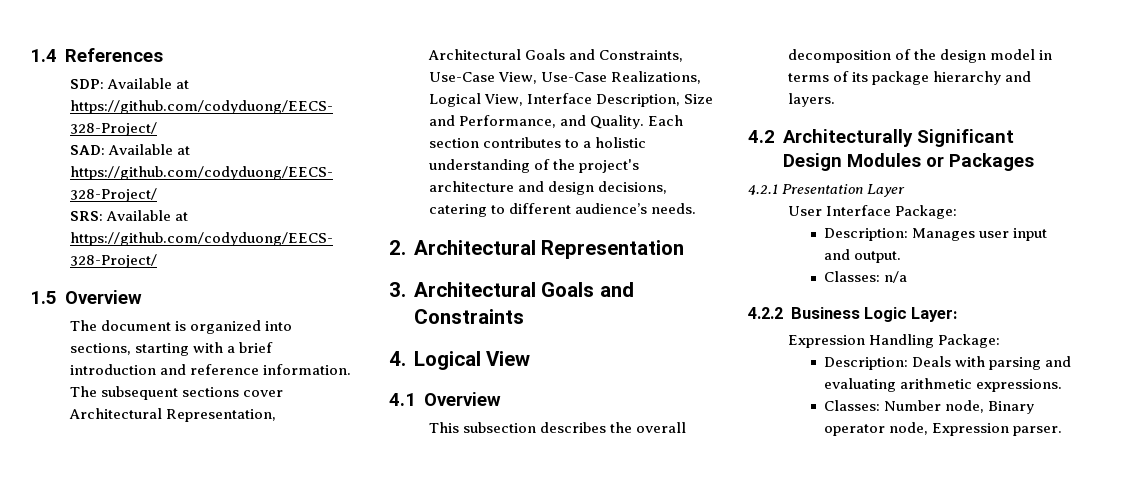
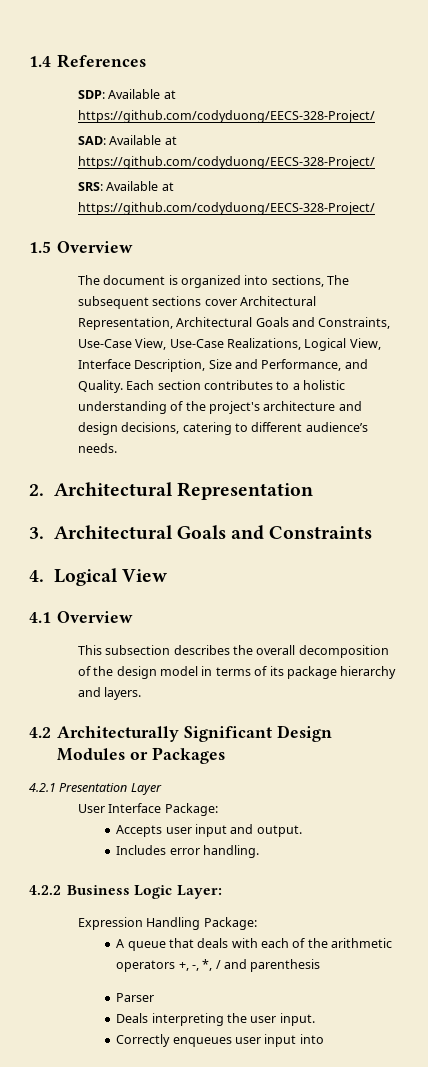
[134,342,273,356] [69,364,351,375] starting with a brief introduction and reference information. -> (324, 281) none
[824,228,976,241] Description: Manages -> [116,825,163,837] Accepts
[824,271,908,283] Classes: n/a -> [116,845,259,858] Includes error handling.
[824,356,1072,370] [824,378,1063,392] [824,400,1035,414] [824,422,1063,436] Description: Deals with parsing and evaluating arithmetic expressions. // Classes: Number node, Binary operator node, Expression parser. -> [116,938,393,951] [116,959,321,972] [116,993,155,1002] [116,1013,315,1026] [116,1034,324,1047] A queue that deals with each of the arithmetic operators +, -, *, / and parenthesis // Parser // Deals interpreting the user input. // Correctly enqueues user input into

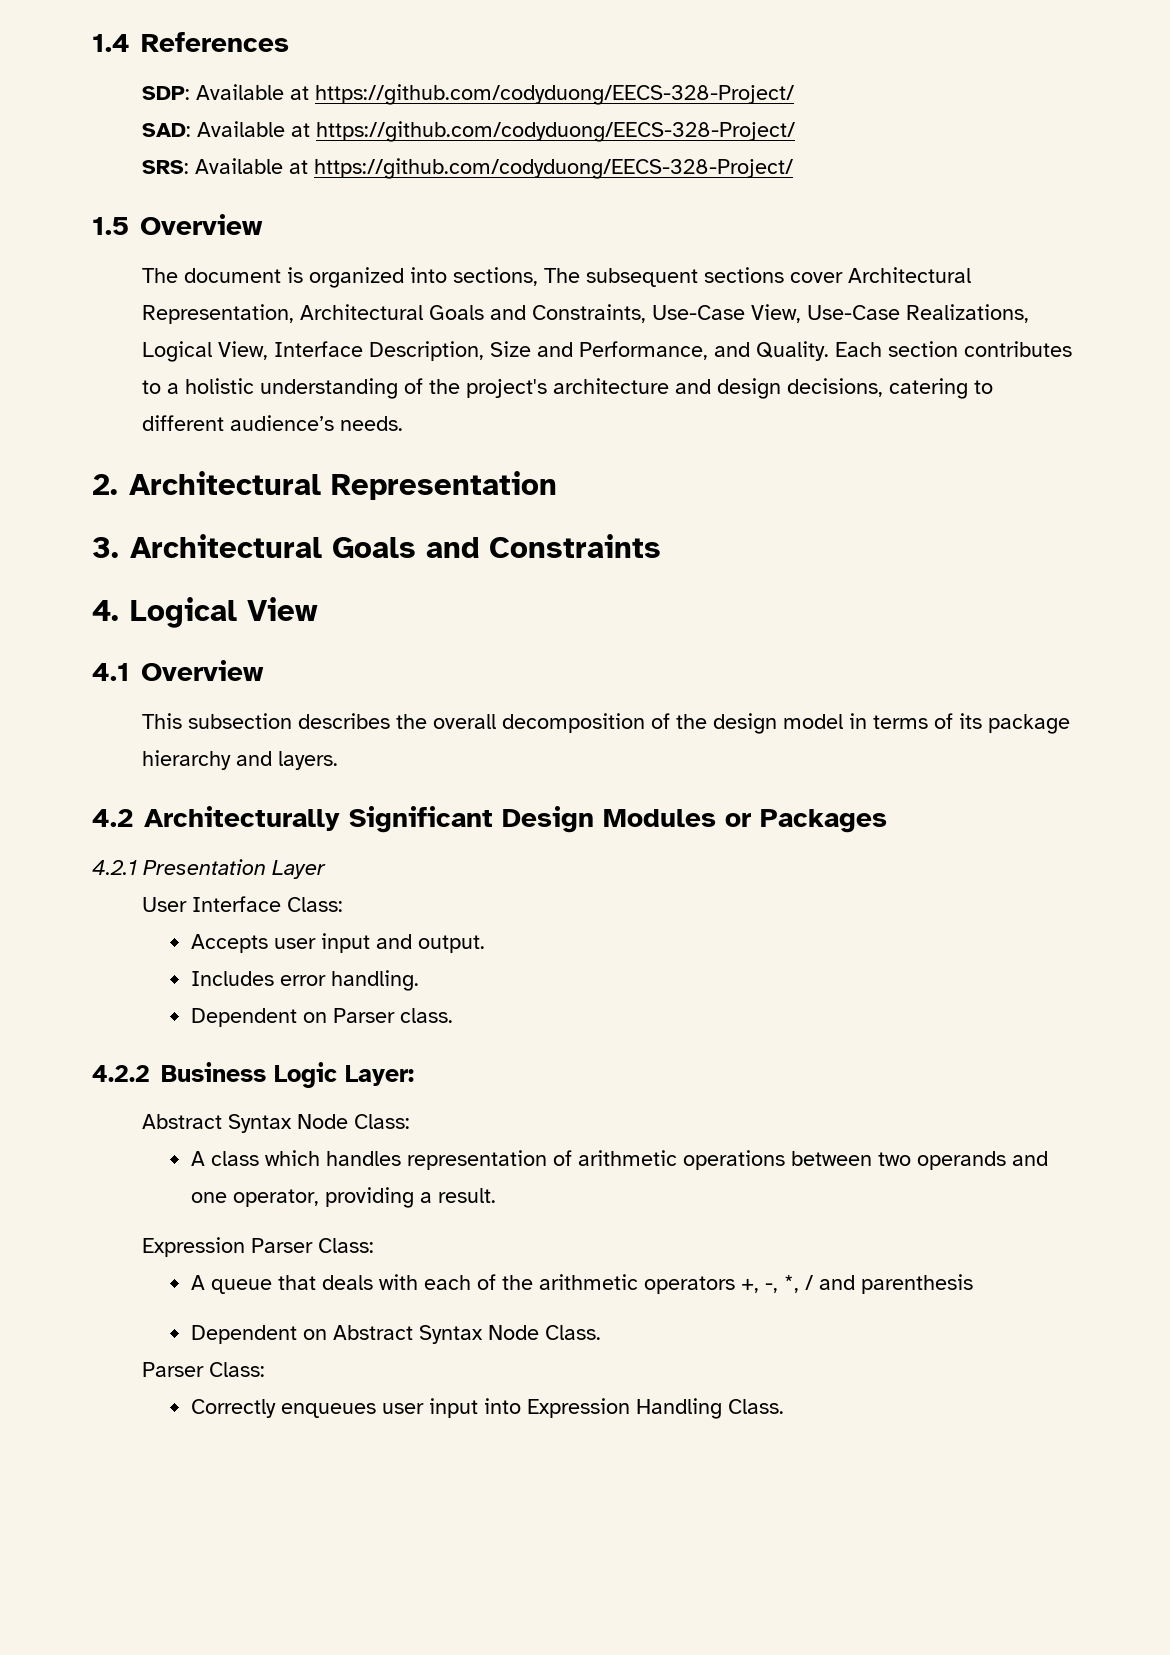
[164,803,218,816] Package: -> [286,897,343,912] Class:
(259, 851) none -> [190,1008,453,1027] // Dependent on Parser class.
[77,917,257,930] // Expression Handling Package: -> [141,1114,410,1133] [190,1150,1048,1170] [190,1187,496,1208] [141,1237,374,1257] // Abstract Syntax Node Class: // A class which handles representation of arithmetic operations between two operands and one operator, providing a result. // Expression Parser Class:
[116,993,155,1002] [116,1013,315,1026] Parser // Deals interpreting the user input. -> [190,1325,601,1344] [141,1362,265,1377] Dependent on Abstract Syntax Node Class. // Parser Class:
(324, 1039) none -> [526,1398,784,1419] Expression Handling Class.

